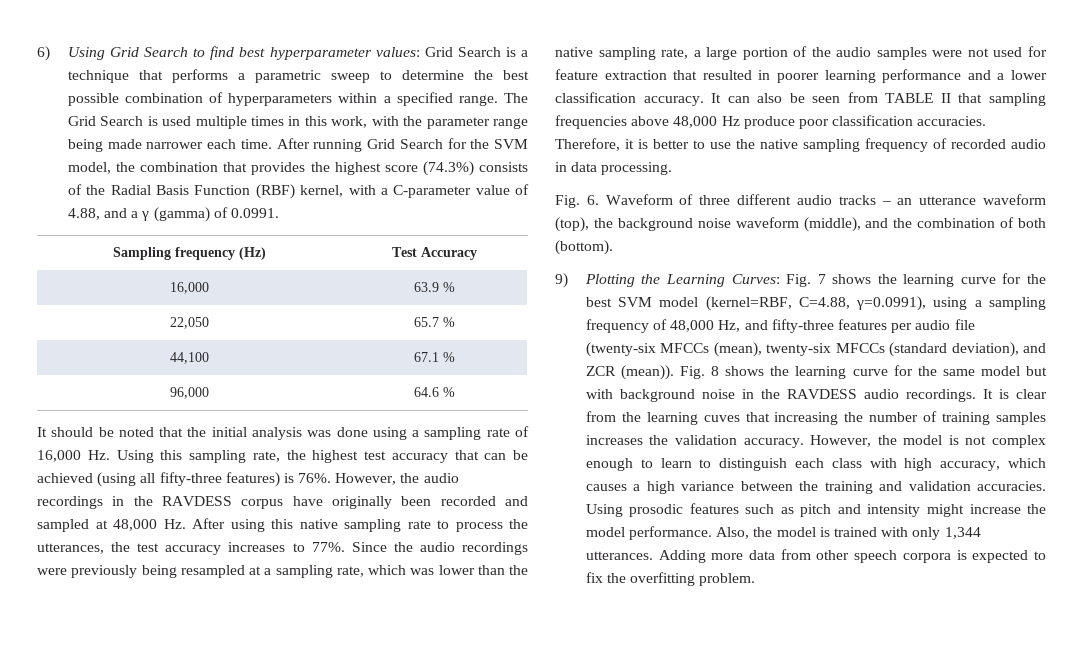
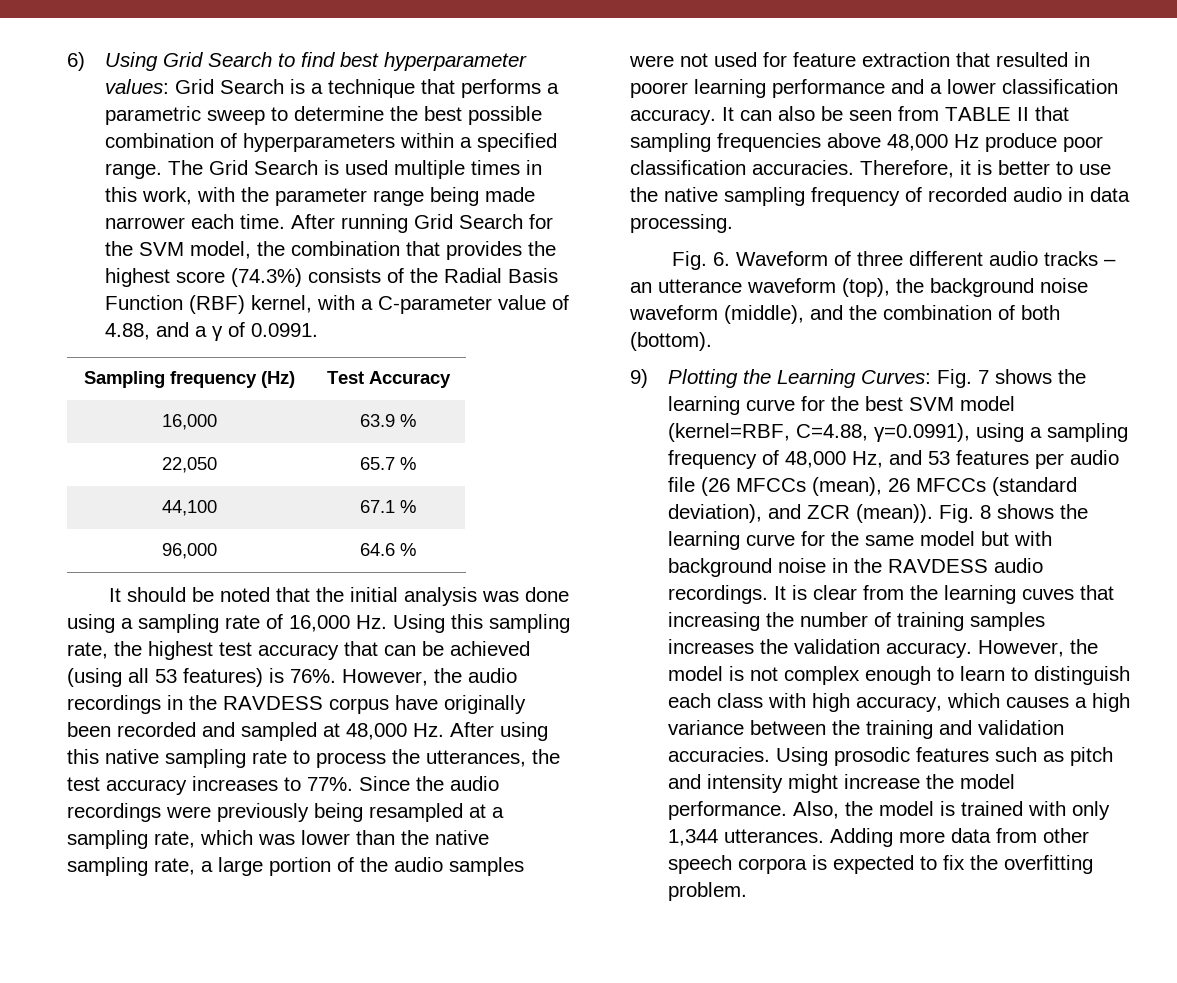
[153,207,210,222] (gamma) -> (224, 333) none
[159,472,222,486] fifty-three -> [155,669,177,683] 53
[771,319,834,333] fifty-three -> [928,451,951,465] 53
[585,342,656,357] (twenty-six -> [701,477,731,496] (26
[766,343,832,356] twenty-six -> [888,478,911,492] 26

